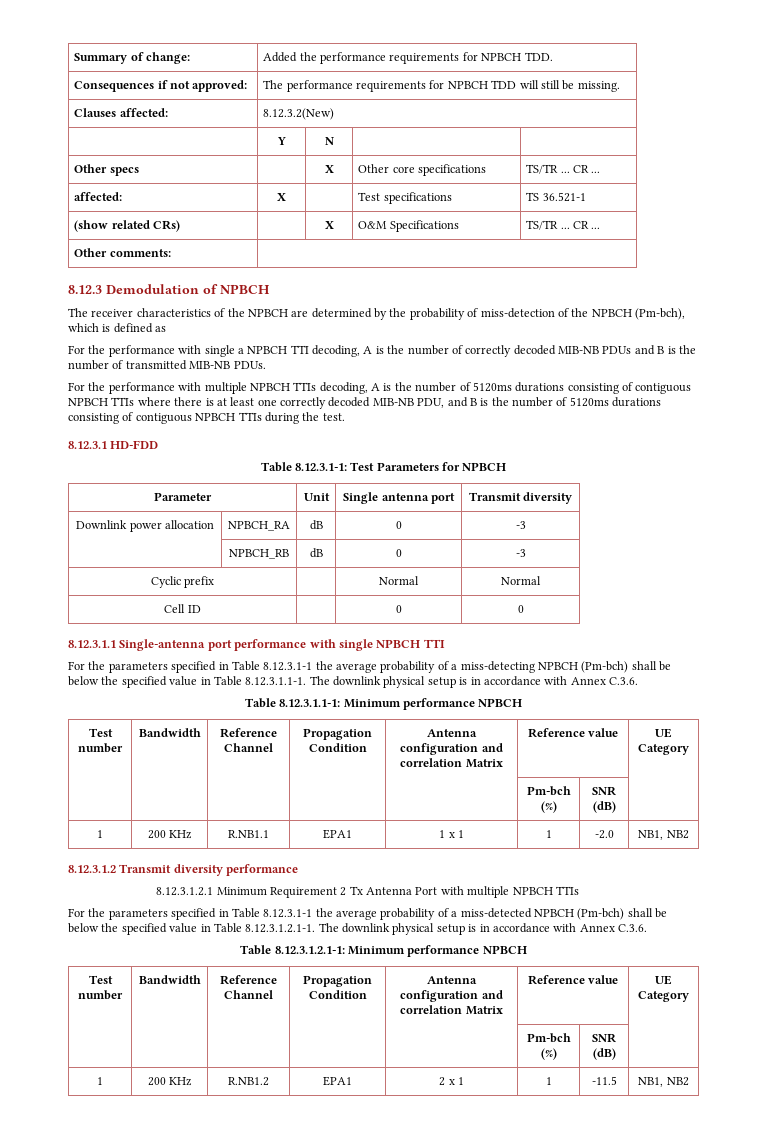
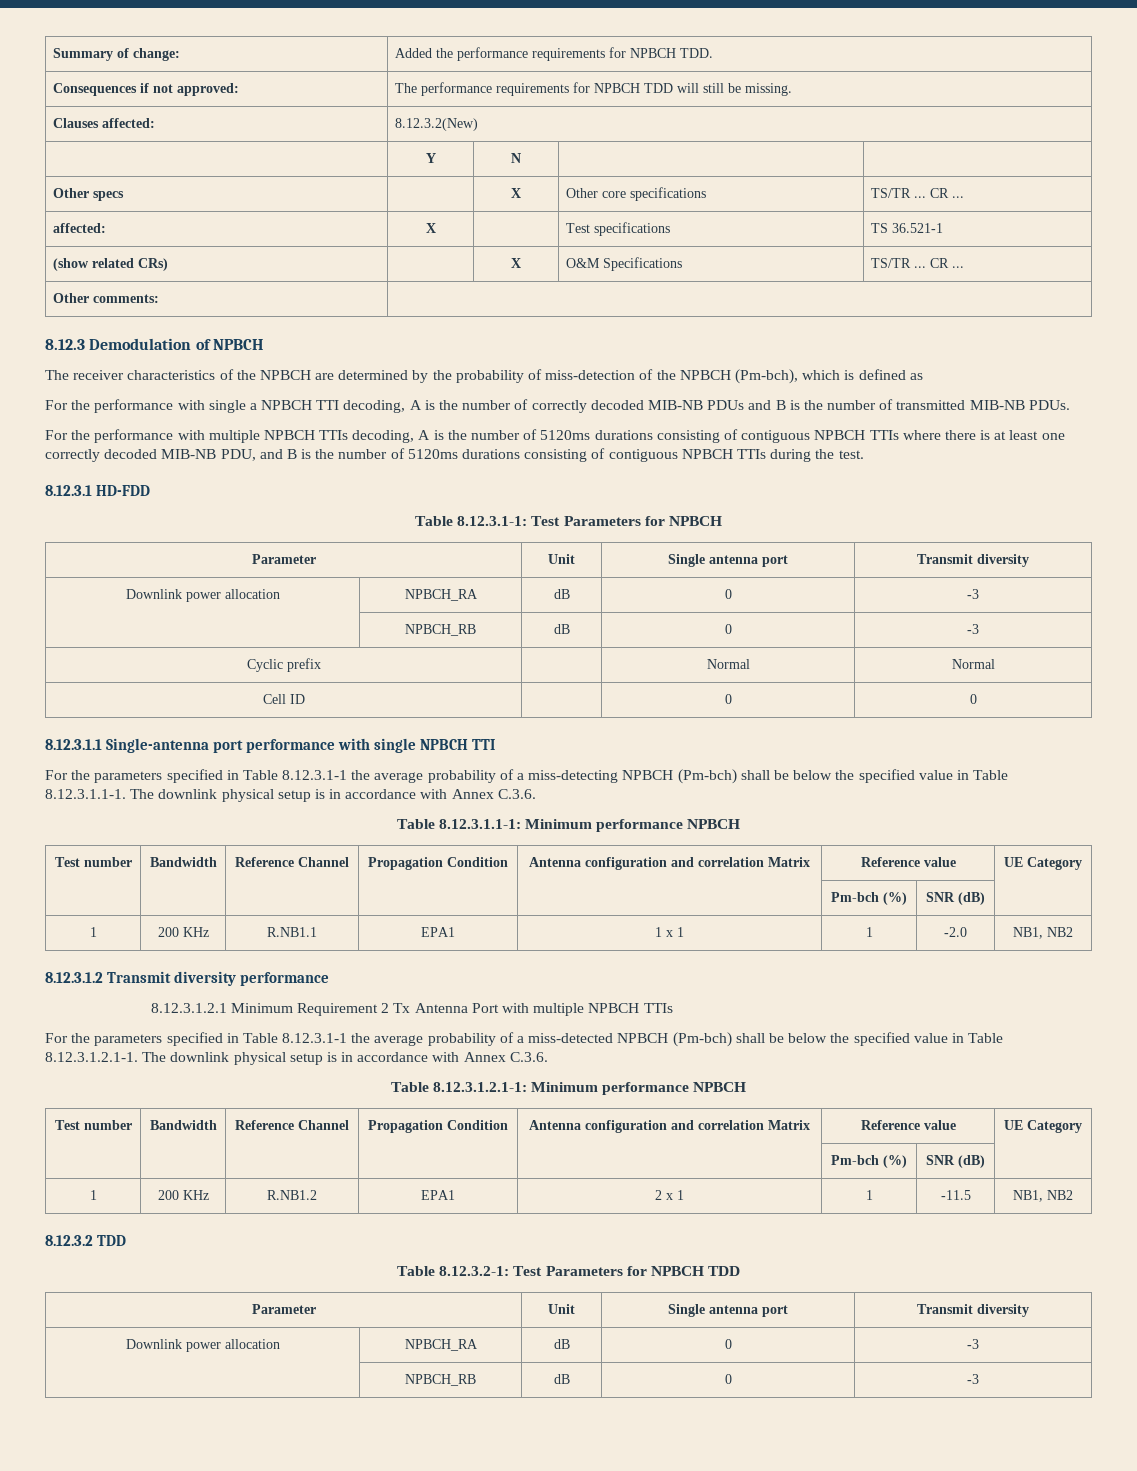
(689, 1081) none -> [45,1235,127,1246] [396,1266,741,1276] [251,1304,316,1314] [548,1304,575,1314] [668,1304,788,1317] [917,1304,1029,1317] [125,1339,280,1352] [404,1339,478,1351] [553,1339,570,1349] [724,1339,732,1349] [967,1339,979,1349] [405,1374,476,1386] [553,1374,570,1384] [724,1374,732,1384] [967,1374,979,1384] // 8.12.3.2 TDD // Table 8.12.3.2-1: Test Parameters for NPBCH TDD // Parameter | Unit | Single antenna port | Transmit diversity // Downlink power allocation | NPBCH_RA | dB | 0 | -3 // | NPBCH_RB | dB | 0 | -3

